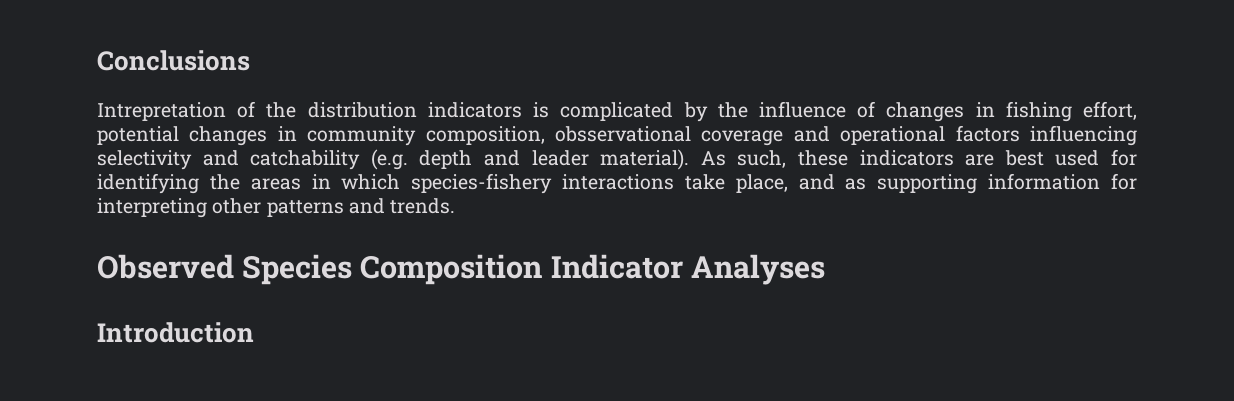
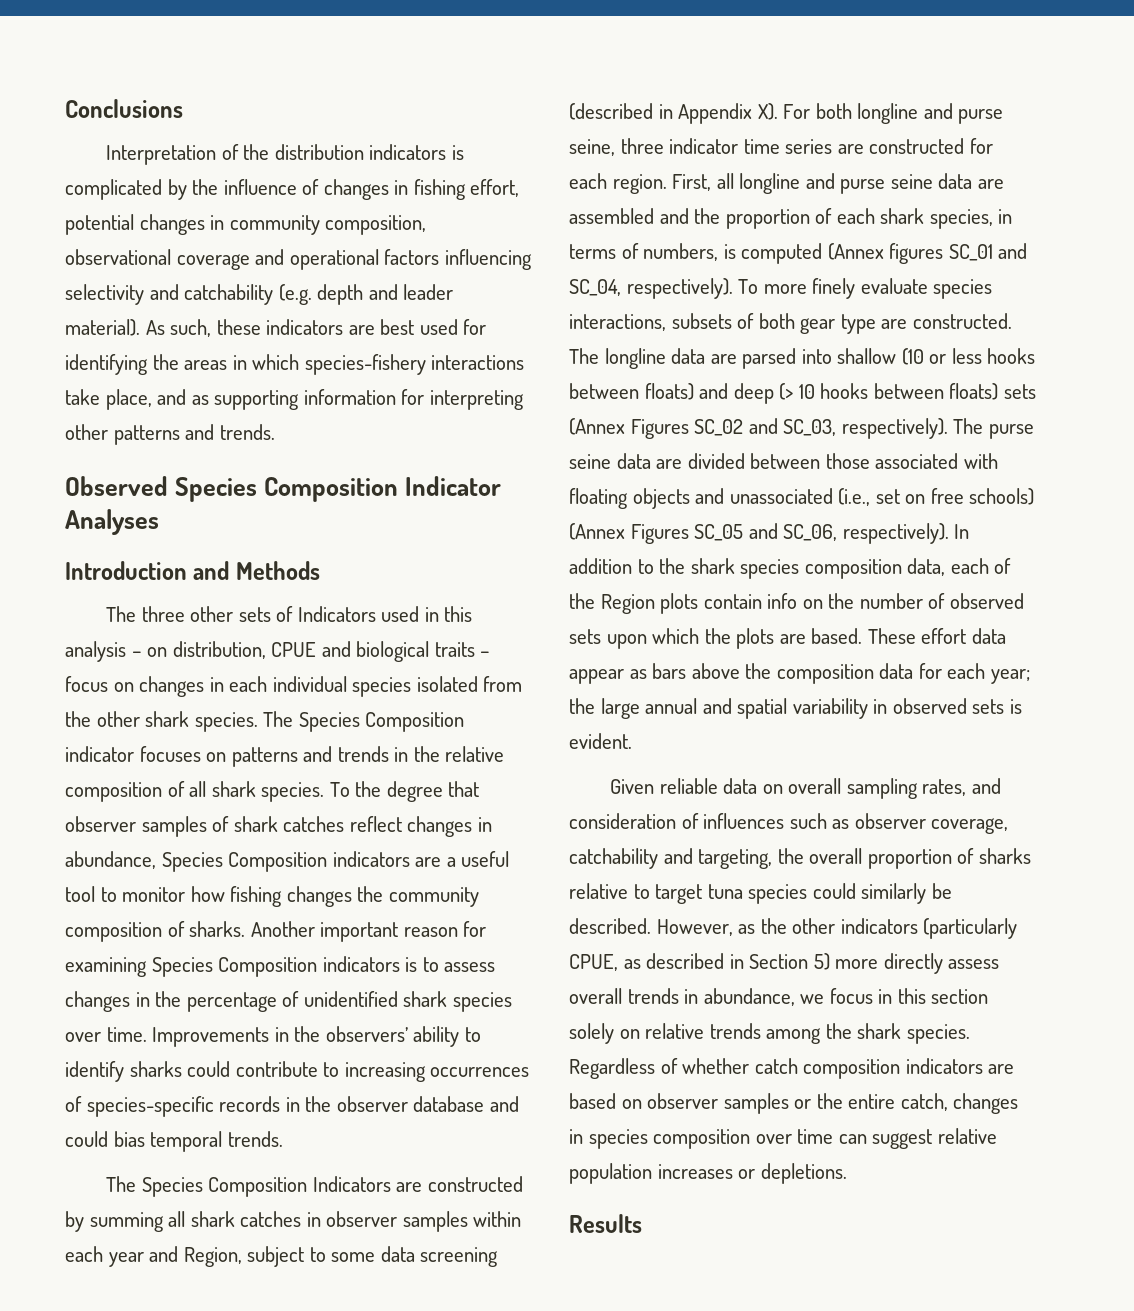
[97,102,226,121] Intrepretation -> [106,145,217,165] Interpretation
[555,126,691,142] obsservational -> [65,249,171,265] observational
(254, 332) none -> [193,561,320,580] [106,606,473,622] [65,641,491,662] [65,676,523,697] [65,711,465,732] [65,746,505,767] [65,781,480,802] [65,816,492,837] [65,851,510,872] [65,886,479,907] [65,921,487,942] [65,956,496,977] [65,991,512,1012] [65,1026,481,1047] [65,1061,530,1082] [65,1096,519,1117] [65,1131,283,1152] [106,1176,523,1197] [65,1211,522,1232] [65,1246,499,1267] [569,103,1004,124] [569,138,993,156] [569,173,1004,194] [569,208,1013,229] [569,243,1028,264] [569,278,993,299] [569,313,1012,334] [569,348,1036,369] [569,383,1036,404] [569,418,1034,439] [569,453,998,469] [569,488,1035,509] [569,523,970,544] [569,558,1012,579] [569,593,1024,614] [569,628,1006,649] [569,663,1030,684] [569,698,1022,719] [569,733,632,749] [610,778,1001,799] [569,813,1009,834] [569,848,1031,869] [569,883,952,904] [569,918,1018,939] [569,953,1000,974] [569,988,989,1006] [569,1023,970,1044] [569,1058,1015,1079] [569,1093,1019,1114] [569,1128,997,1149] [569,1163,847,1184] [569,1214,642,1233] and Methods // The three other sets of Indicators used in this analysis – on distribution, CPUE and biological traits – focus on changes in each individual species isolated from the other shark species. The Species Composition indicator focuses on patterns and trends in the relative composition of all shark species. To the degree that observer samples of shark catches reflect changes in abundance, Species Composition indicators are a useful tool to monitor how fishing changes the community composition of sharks. Another important reason for examining Species Composition indicators is to assess changes in the percentage of unidentified shark species over time. Improvements in the observers’ ability to identify sharks could contribute to increasing occurrences of species-specific records in the observer database and could bias temporal trends. // The Species Composition Indicators are constructed by summing all shark catches in observer samples within each year and Region, subject to some data screening (described in Appendix X). For both longline and purse seine, three indicator time series are constructed for each region. First, all longline and purse seine data are assembled and the proportion of each shark species, in terms of numbers, is computed (Annex figures SC_01 and SC_04, respectively). To more finely evaluate species interactions, subsets of both gear type are constructed. The longline data are parsed into shallow (10 or less hooks between floats) and deep (> 10 hooks between floats) sets (Annex Figures SC_02 and SC_03, respectively). The purse seine data are divided between those associated with floating objects and unassociated (i.e., set on free schools) (Annex Figures SC_05 and SC_06, respectively). In addition to the shark species composition data, each of the Region plots contain info on the number of observed sets upon which the plots are based. These effort data appear as bars above the composition data for each year; the large annual and spatial variability in observed sets is evident. // Given reliable data on overall sampling rates, and consideration of influences such as observer coverage, catchability and targeting, the overall proportion of sharks relative to target tuna species could similarly be described. However, as the other indicators (particularly CPUE, as described in Section 5) more directly assess overall trends in abundance, we focus in this section solely on relative trends among the shark species. Regardless of whether catch composition indicators are based on observer samples or the entire catch, changes in species composition over time can suggest relative population increases or depletions. // Results

